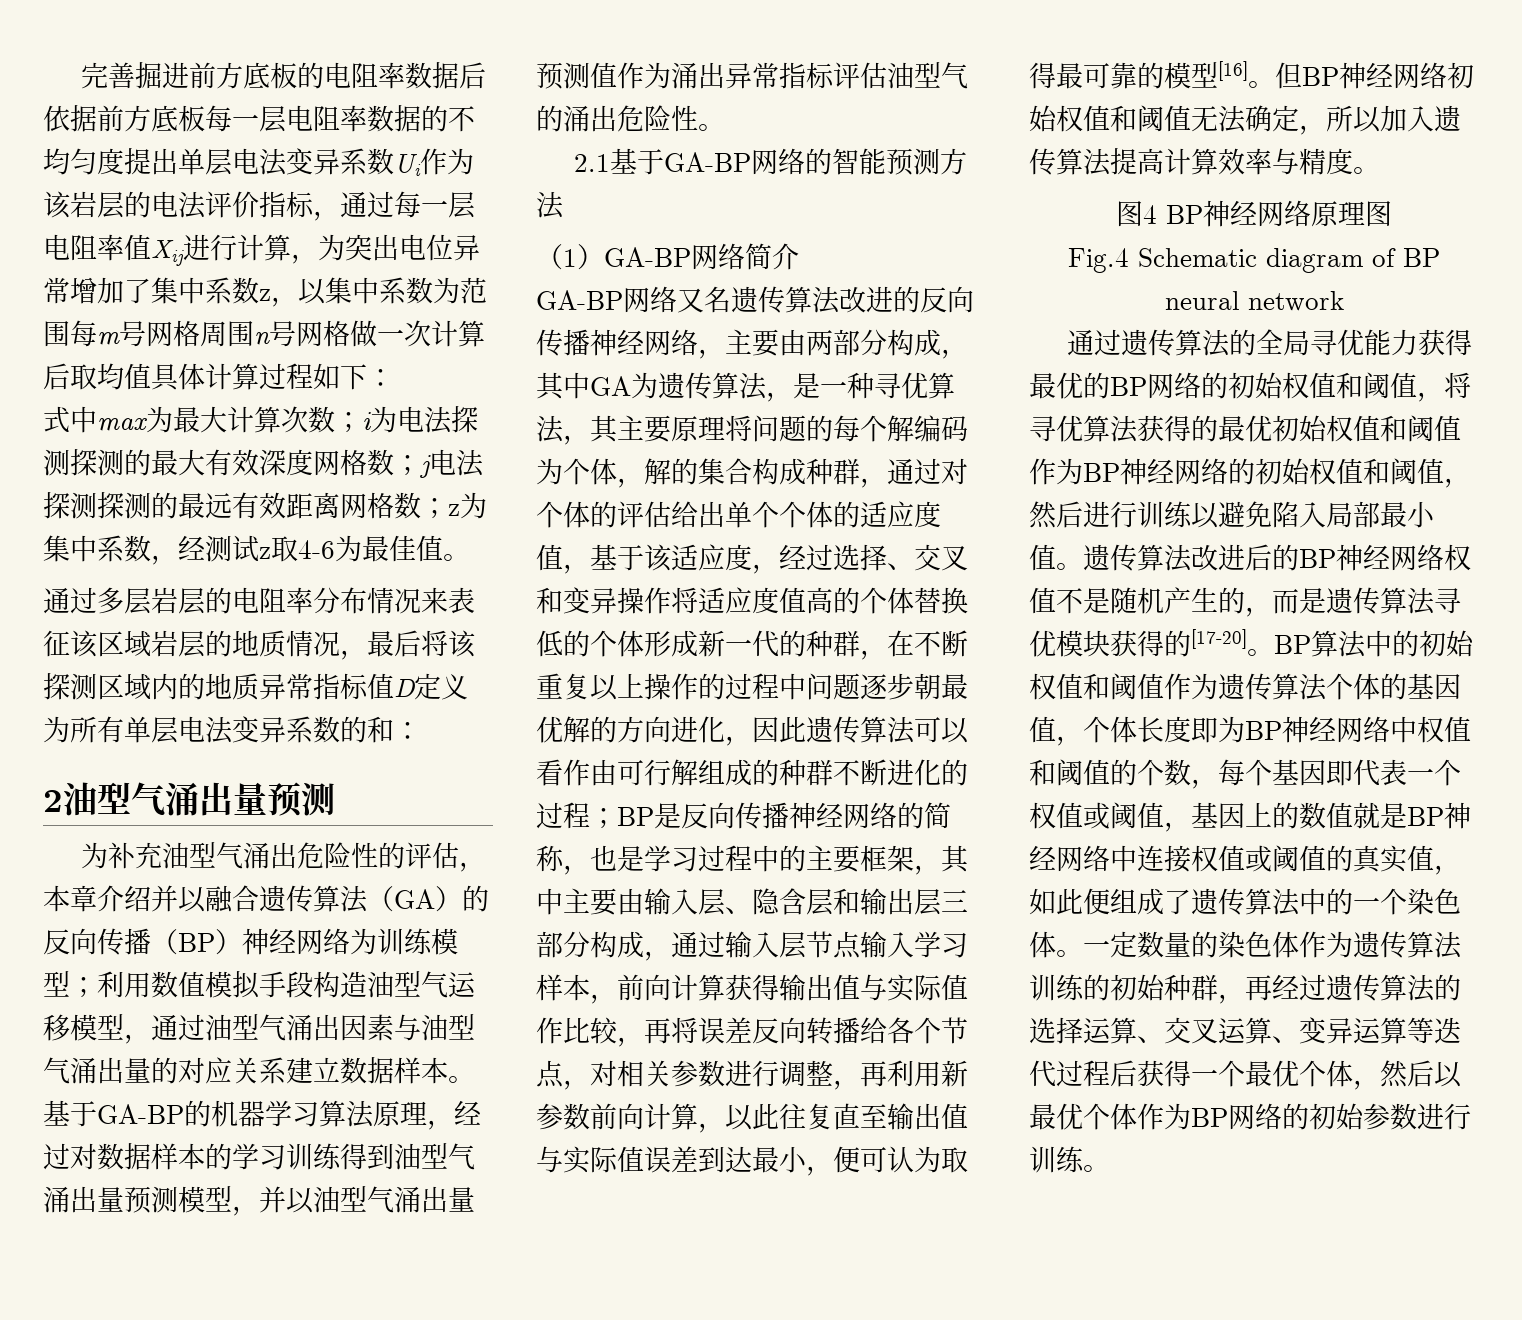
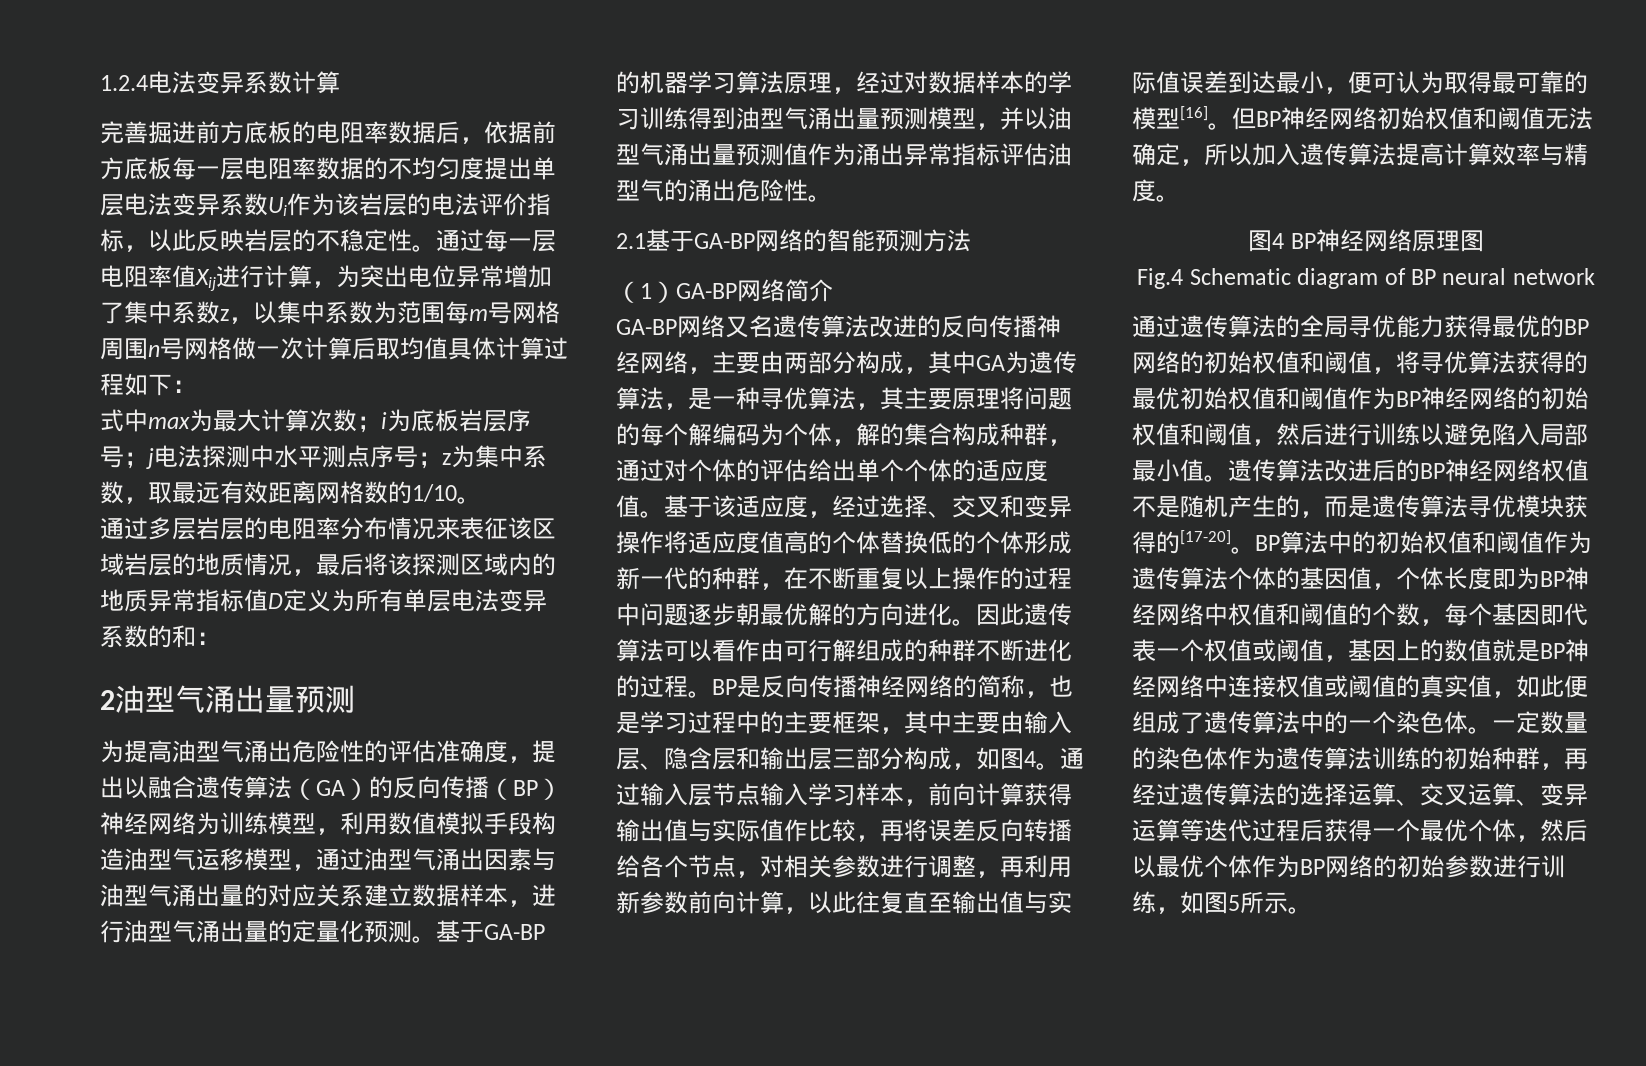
(80, 75) none -> [100,71,340,94] 1.2.4电法变异系数计算 //
(486, 75) none -> [460,137,484,144] ，
(340, 216) none -> [148,229,436,252] 以此反映岩层的不稳定性。
[397,406,478,434] [43,449,484,478] [43,492,178,519] 电法探测探测的最大有效深度网格数；j电法探测探测的 -> [411,409,531,432] [100,445,547,469] [100,481,172,504] 底板岩层序号；j电法探测中水平测点序号；z为集中系数，取
[421,492,487,519] [43,535,443,565] ；z为集中系数，经测试z取4-6为最佳值 -> [388,481,457,504] 的1/10
[107,842,162,869] 补充 -> [124,740,172,763] 提高
[458,862,486,872] [43,885,178,912] ，本章介绍并 -> [436,740,556,763] [100,776,124,799] 准确度，提出
[70,977,97,998] ； -> [316,828,340,835] ，
(448, 1070) none -> [508,884,556,907] [100,920,412,943] ，进行油型气涌出量的定量化预测
[563,564,590,574] ， -> [640,511,664,518] 。
[725,736,752,746] ， -> [952,619,976,626] 。
[590,808,617,829] ； -> [688,691,712,698] 。
(671, 956) none -> [976,747,1060,770] 如图4。
(1084, 1159) none -> [1156,891,1288,914] ，如图5所示

